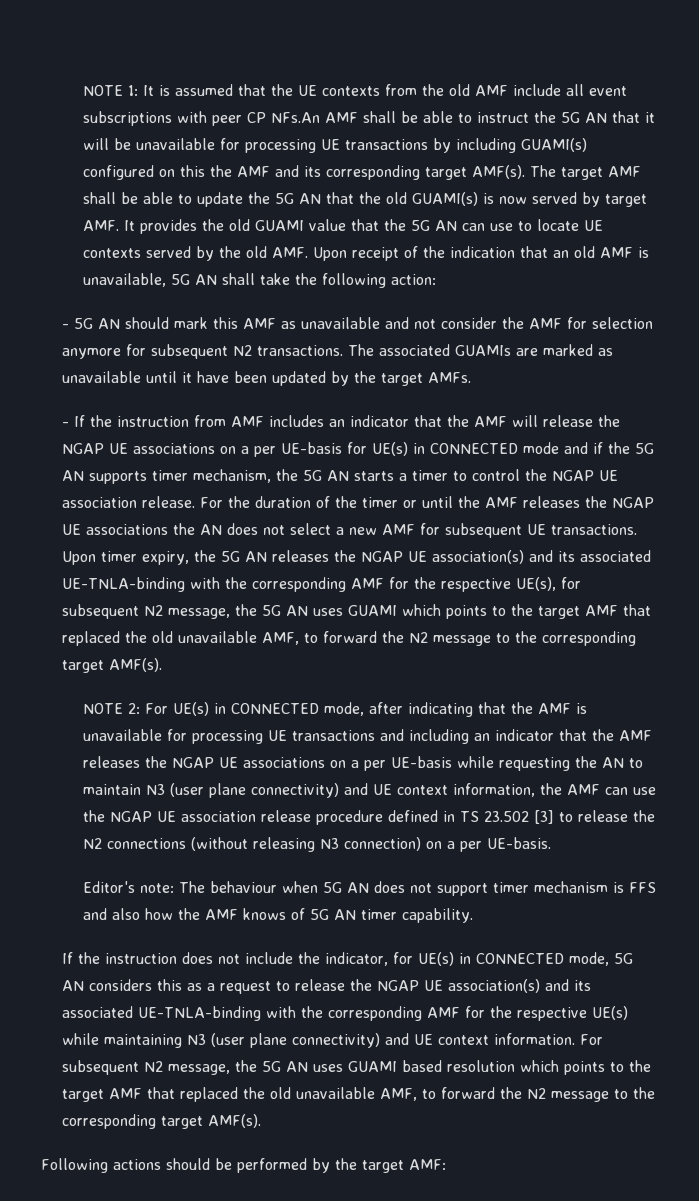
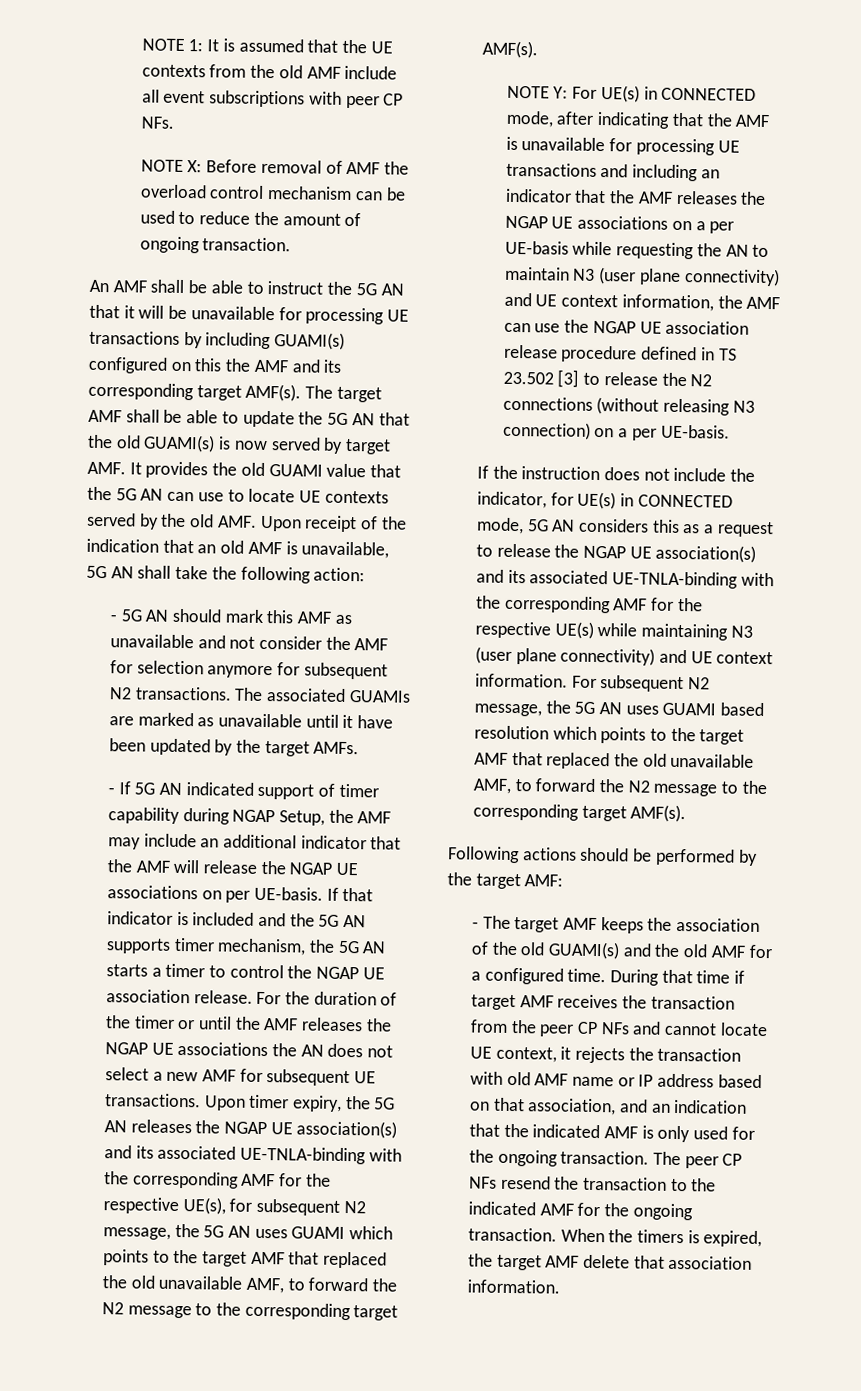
[270,112,320,123] NFs.An -> [140,116,174,129] [140,159,410,175] [139,184,406,201] [139,210,362,227] [139,236,292,254] [89,279,109,293] NFs. // NOTE X: Before removal of AMF the overload control mechanism can be used to reduce the amount of ongoing transaction. // An
[89,415,345,427] the instruction from AMF includes an -> [134,782,379,800] [107,807,392,826] [107,833,298,850] 5G AN indicated support of timer capability during NGAP Setup, the AMF may include an additional
[240,442,603,457] a per UE-basis for UE(s) in CONNECTED mode and if -> [225,886,374,903] [106,911,287,927] per UE-basis. If that indicator is included and
[127,703,140,714] 2: -> [553,86,569,99] Y:
[82,881,656,896] [82,908,473,923] // Editor's note: The behaviour when 5G AN does not support timer mechanism is FFS and also how the AMF knows of 5G AN timer capability. -> (730, 431) none
(446, 1164) none -> [471,915,761,934] [470,941,773,960] [470,967,746,986] [470,994,735,1011] [469,1019,768,1037] [469,1046,742,1064] [469,1071,762,1089] [469,1097,748,1116] [468,1123,755,1143] [468,1149,743,1169] [468,1175,717,1192] [467,1201,693,1221] [467,1227,763,1248] [467,1253,753,1271] [466,1279,560,1294] // - The target AMF keeps the association of the old GUAMI(s) and the old AMF for a configured time. During that time if target AMF receives the transaction from the peer CP NFs and cannot locate UE context, it rejects the transaction with old AMF name or IP address based on that association, and an indication that the indicated AMF is only used for the ongoing transaction. The peer CP NFs resend the transaction to the indicated AMF for the ongoing transaction. When the timers is expired, the target AMF delete that association information.

